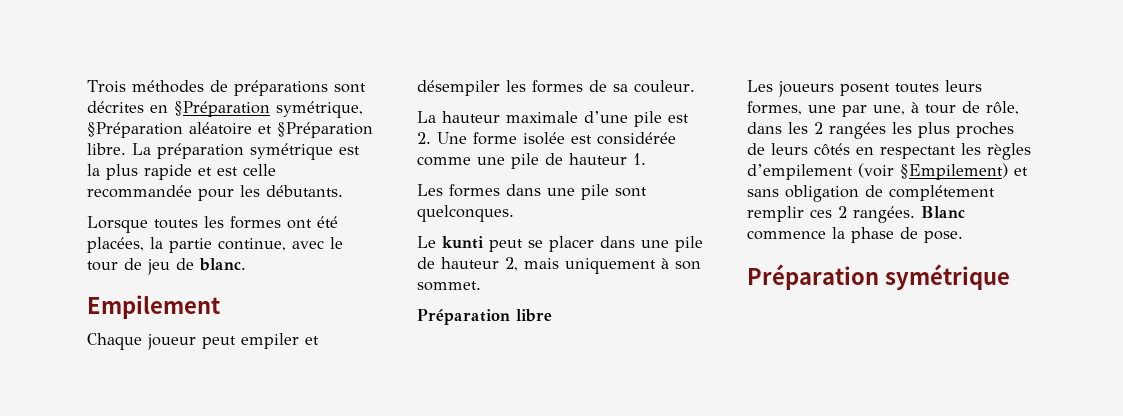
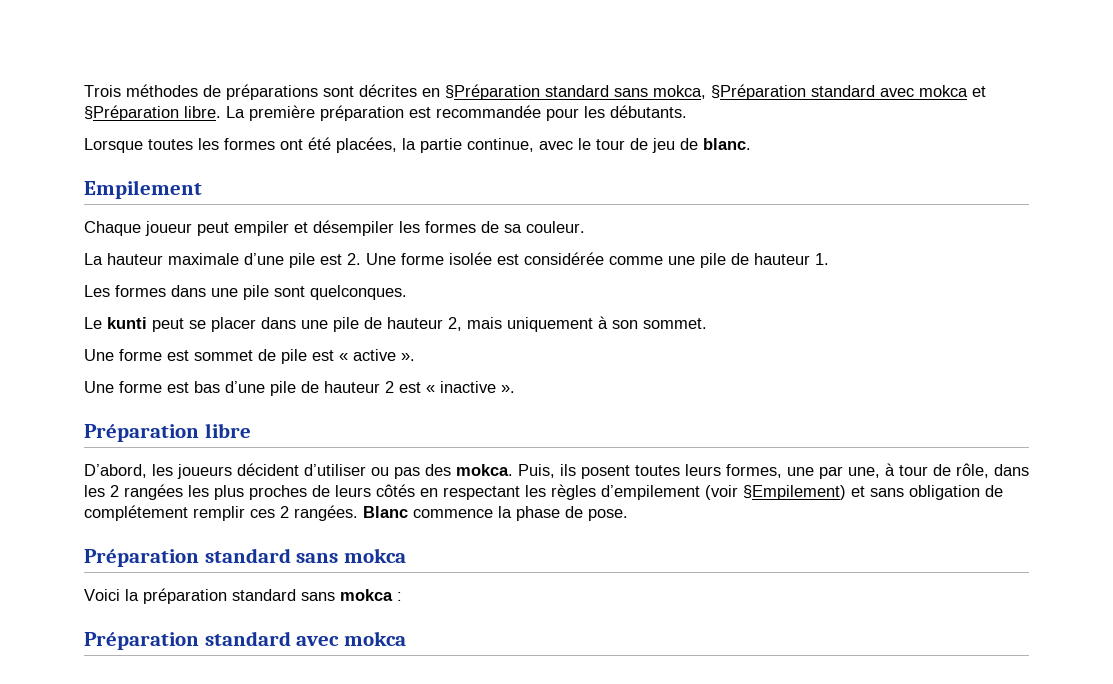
[276,101,363,118] [87,122,373,138] [87,143,360,160] [87,164,276,180] symétrique, §Préparation aléatoire et §Préparation libre. La préparation symétrique est la plus rapide et est celle -> [545,84,986,100] [84,105,431,121] standard sans mokca, §Préparation standard avec mokca et §Préparation libre. La première préparation est
[417,309,552,325] [747,80,834,97] Préparation libre // Les joueurs -> [84,349,415,364] [84,381,515,396] [84,423,251,442] [84,463,576,479] Une forme est sommet de pile est « active ». // Une forme est bas d’une pile de hauteur 2 est « inactive ». // Préparation libre // D’abord, les joueurs décident d’utiliser ou pas des mokca. Puis, ils
[884,264,1010,290] symétrique -> [204,548,407,563] [84,588,402,604] [84,631,407,650] standard sans mokca // Voici la préparation standard sans mokca : // Préparation standard avec mokca

